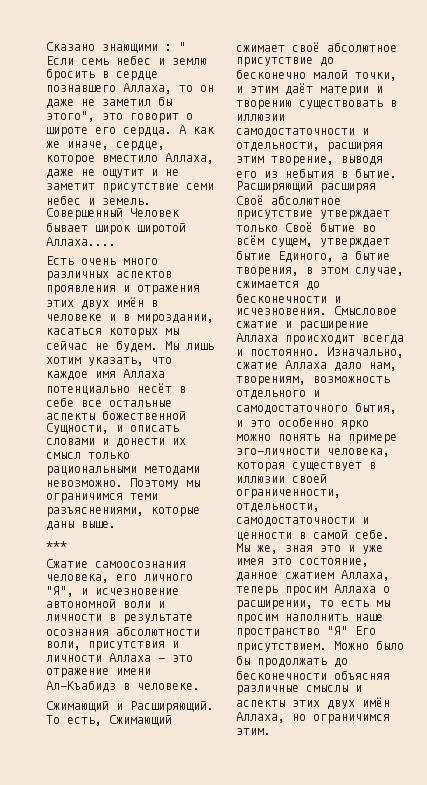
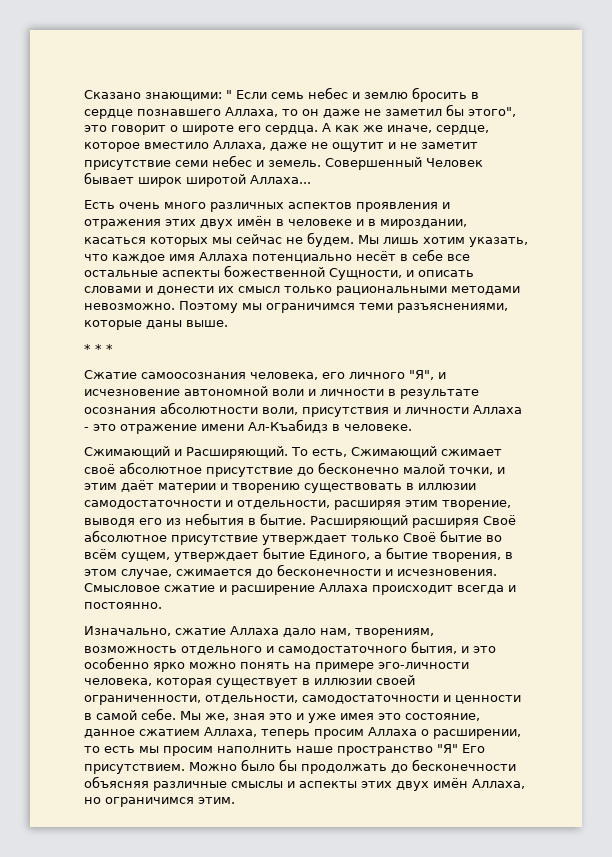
[102,44,172,53] знающими : -> [145,92,222,101] знающими:
[46,237,116,246] Аллаха.... -> [250,175,311,184] Аллаха...
[46,541,67,548] *** -> [84,344,113,353] * * *
[158,658,165,662] — -> [84,427,89,431] -
(320, 352) none -> (162, 605) //

